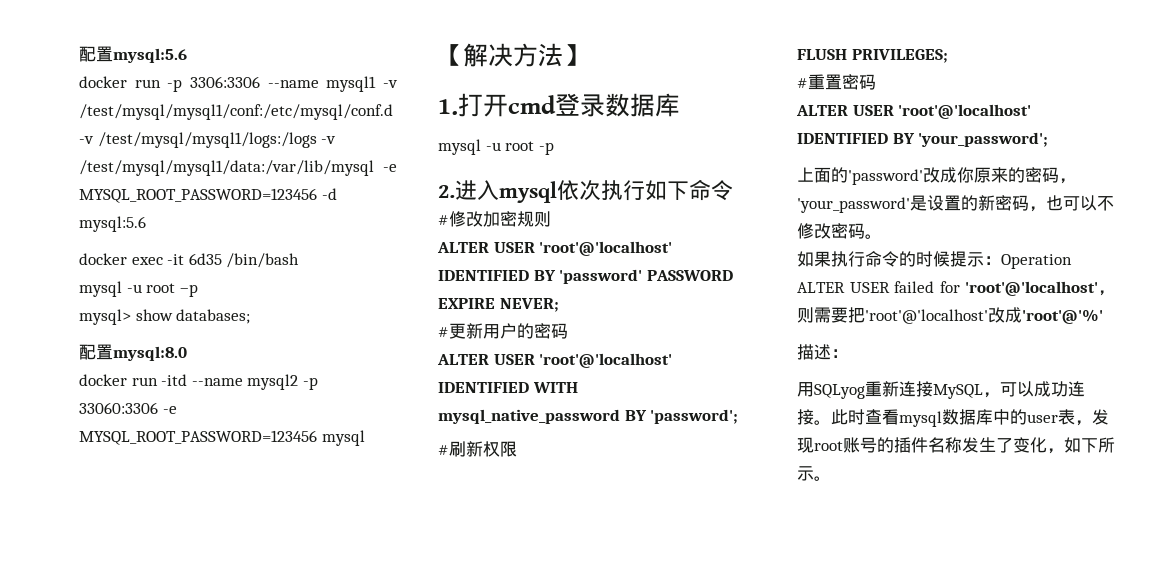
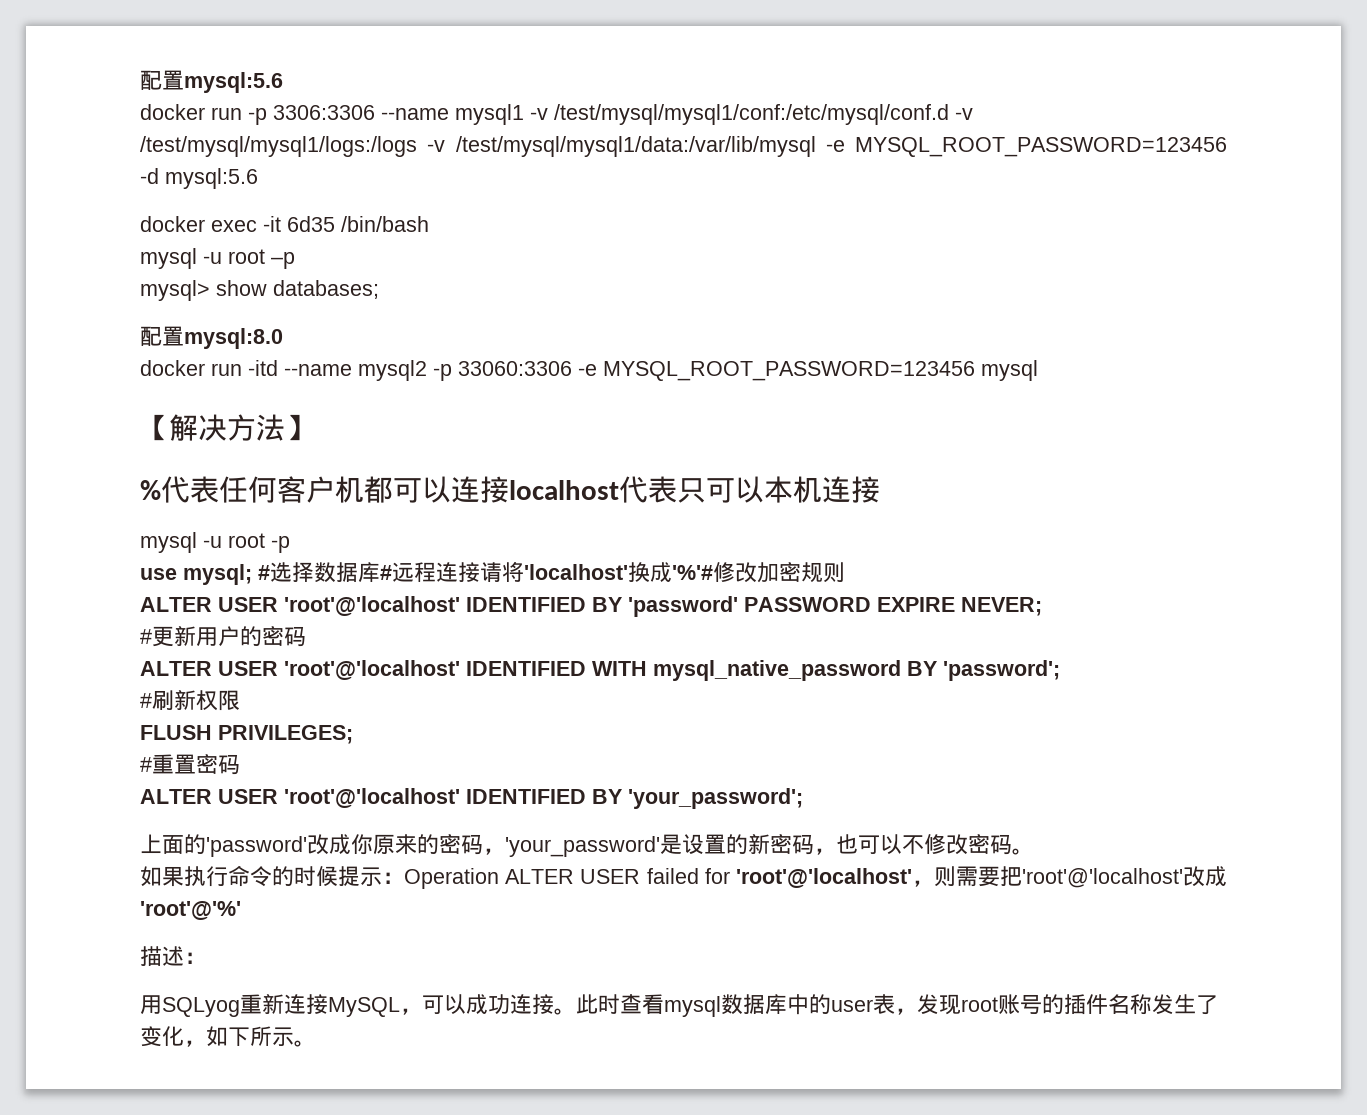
[438,93,680,117] [438,139,554,155] [438,179,733,203] [438,215,449,225] 1.打开cmd登录数据库 // mysql -u root -p // 2.进入mysql依次执行如下命令 // # -> [140,476,880,503] [140,532,290,553] [140,561,713,585] %代表任何客户机都可以连接localhost代表只可以本机连接 // mysql -u root -p // use mysql; #选择数据库#远程连接请将'localhost'换成'%'#

